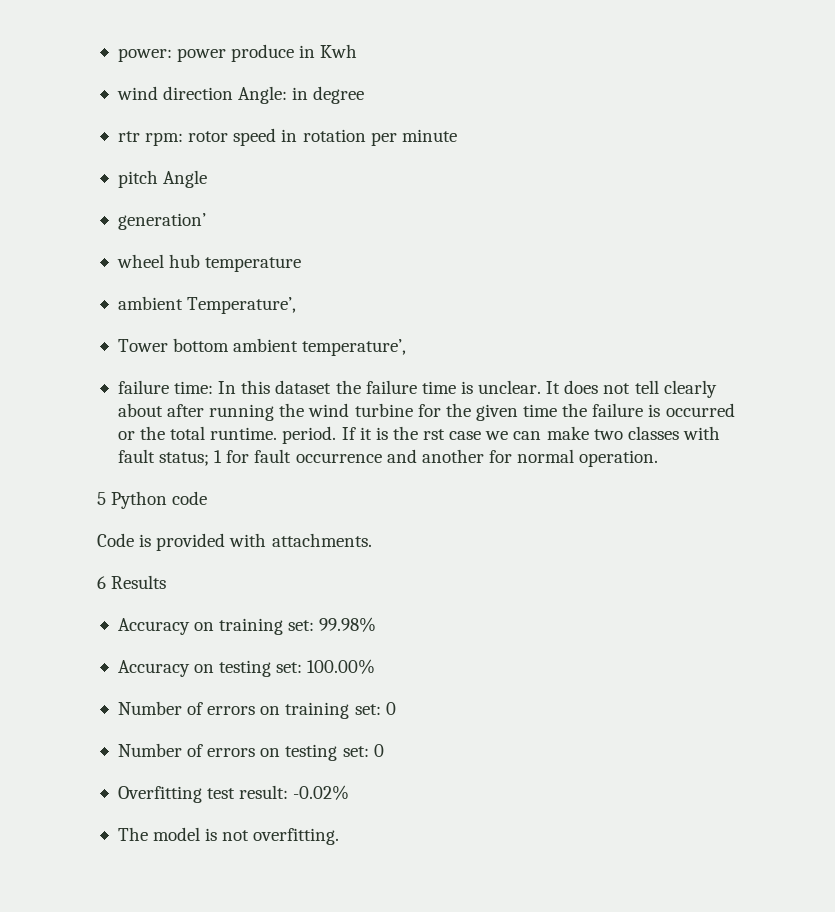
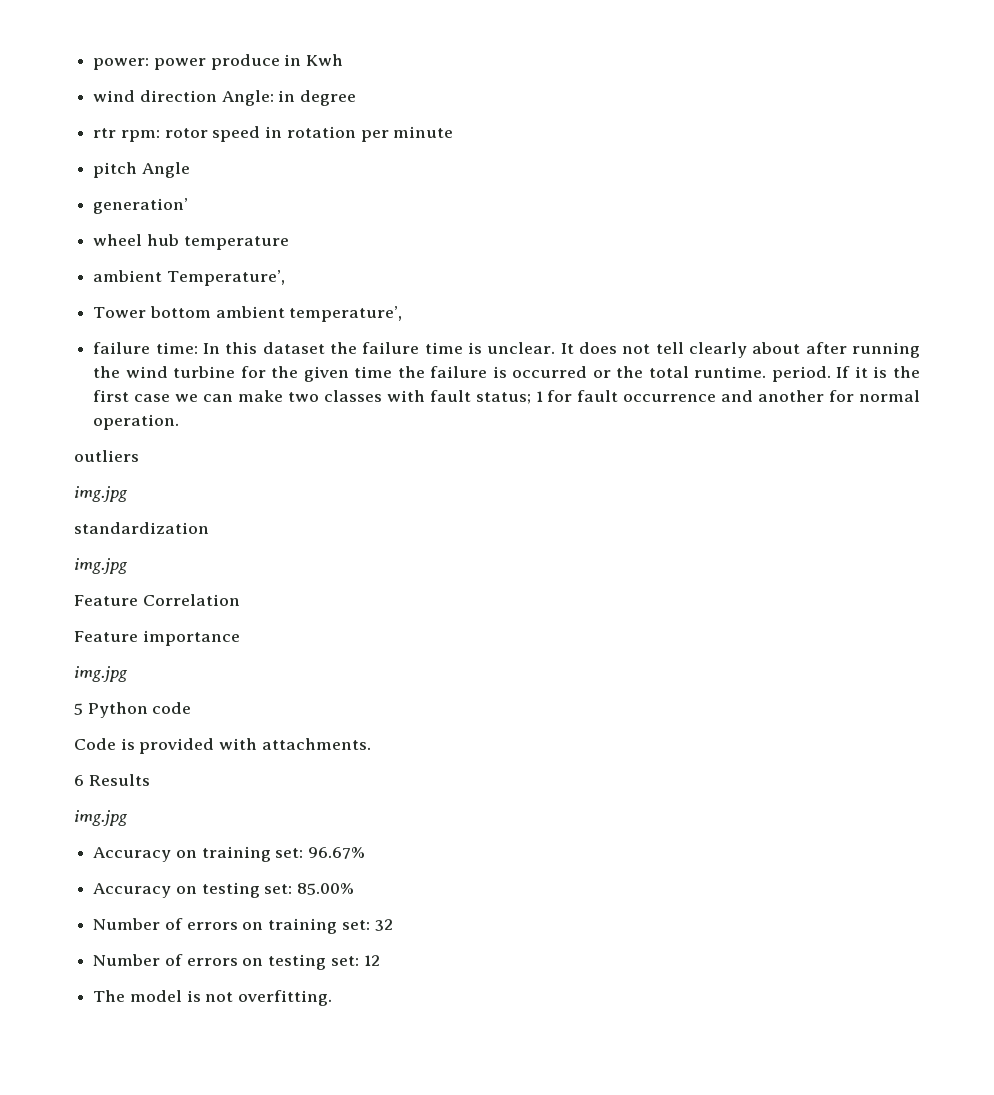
[423,429,446,440] rst -> [93,390,130,402] first
(659, 458) none -> [74,450,139,462] [74,486,128,502] [74,522,209,534] [74,558,128,574] [74,594,240,606] [74,630,240,646] [74,666,128,682] // outliers // img.jpg // standardization // img.jpg // Feature Correlation // Feature importance // img.jpg
(167, 582) none -> [74,810,128,826] // img.jpg
[319,617,377,632] 99.98% -> [308,847,366,859] 96.67%
[307,659,376,674] 100.00% -> [297,883,355,895] 85.00%
[385,702,396,715] 0 -> [374,919,393,931] 32
[373,744,384,757] [117,785,350,803] 0 // Overfitting test result: -0.02% -> [363,955,380,966] 12

